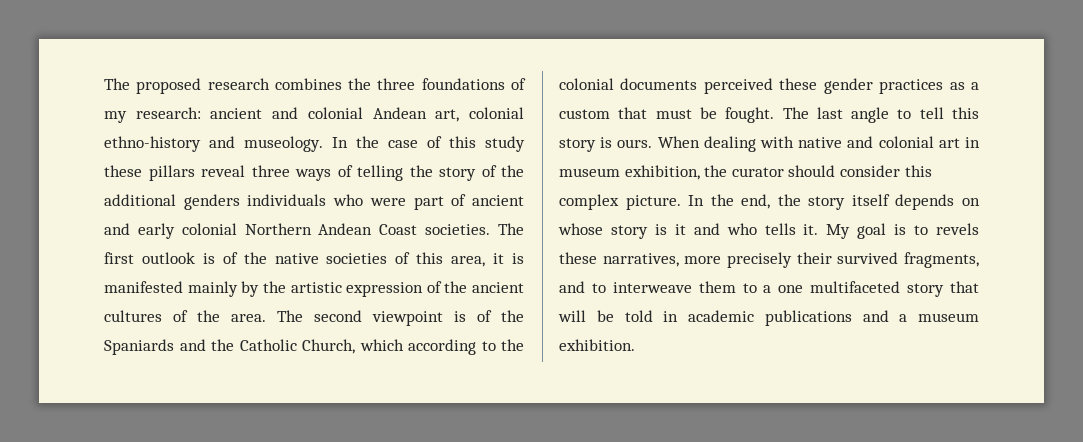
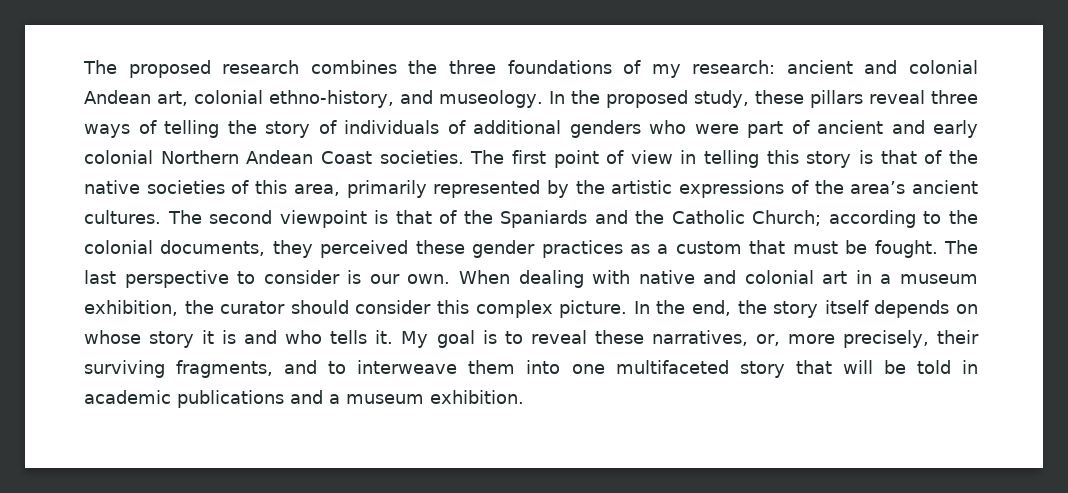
[104,136,201,152] ethno-history -> [269,90,395,108] ethno-history,
[388,136,525,152] case of this study -> [605,90,749,108] proposed study,
[501,165,524,177] the -> [344,120,466,134] individuals of
[247,194,327,206] individuals -> (641, 129) none
[141,252,215,264] outlook is -> [553,150,917,168] point of view in telling this story is that
[493,253,525,264] [104,281,238,297] it is manifested mainly -> [346,180,541,198] primarily represented
[346,281,524,297] [104,310,266,322] expression of the ancient cultures of the area. -> [679,180,978,198] [84,210,161,224] expressions of the area’s ancient cultures.
(466, 316) none -> [395,210,432,224] that
[302,339,404,354] Church, which -> [752,210,822,226] Church;
[620,78,698,90] documents -> [160,240,313,258] documents, they
[851,107,979,123] [559,137,653,152] angle to tell this story is ours. -> [124,270,451,288] perspective to consider is our own.
(980, 142) none -> [880,274,892,284] a
[654,224,686,235] is it -> [202,330,237,344] it is
[936,223,979,235] revels -> [530,330,587,344] reveal
[684,252,899,268] more precisely their survived -> [755,330,979,348] [84,360,165,378] or, more precisely, their surviving
[742,283,772,293] to a -> [526,360,561,374] into

